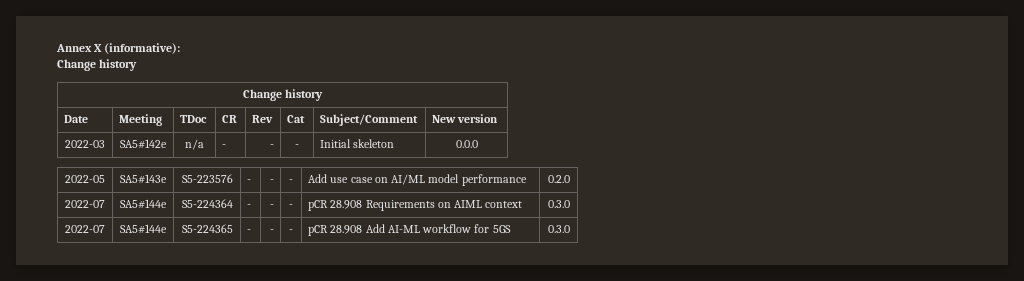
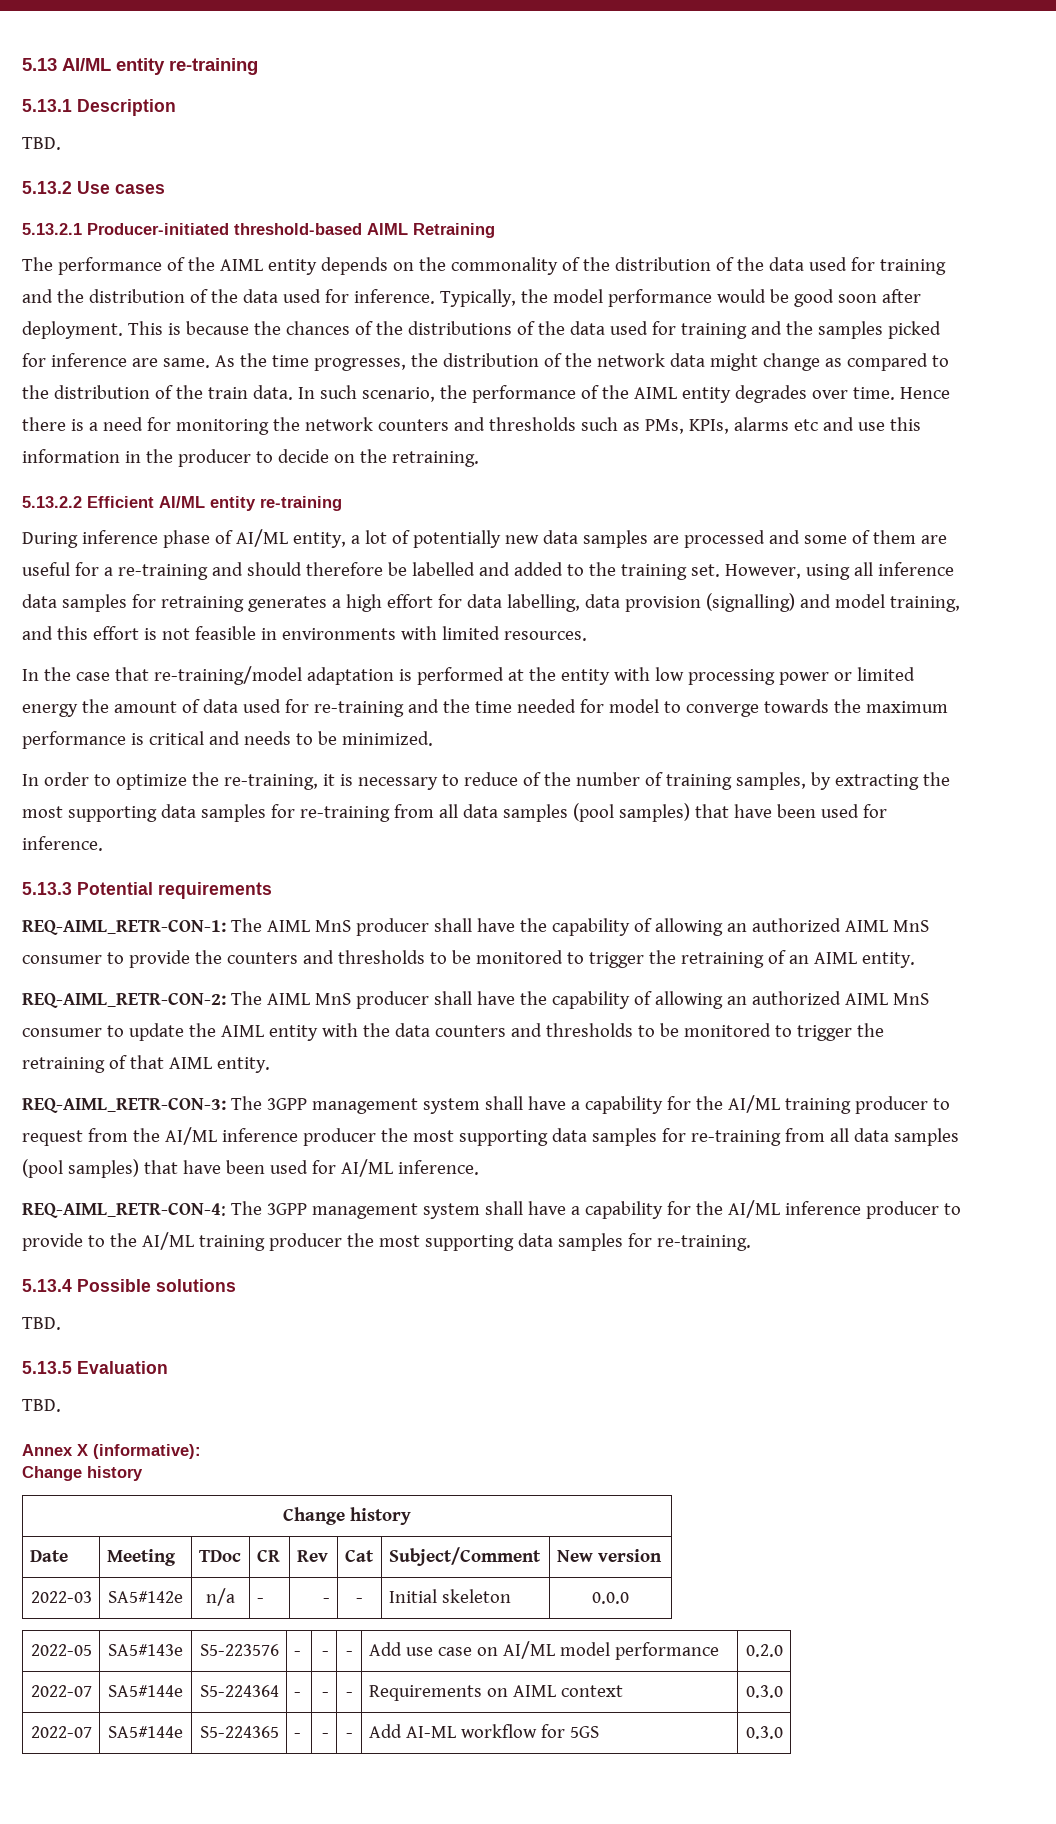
(56, 48) none -> [22,58,258,75] [22,99,176,116] [22,137,61,150] [22,181,165,194] [22,223,495,238] [22,257,946,275] [22,289,921,307] [22,321,941,339] [22,353,949,371] [22,385,950,403] [22,417,921,435] [22,449,479,467] [22,496,342,511] [22,529,947,548] [22,562,954,580] [22,593,960,612] [22,626,587,641] [22,666,915,685] [22,699,948,717] [22,731,433,749] [22,772,950,790] [22,803,887,822] [22,836,103,851] [22,882,272,899] [22,918,929,936] [22,950,915,968] [22,991,929,1009] [22,1023,884,1041] [22,1055,270,1073] [22,1095,950,1114] [22,1127,959,1146] [22,1159,479,1178] [22,1200,961,1219] [22,1232,751,1251] [22,1279,236,1292] [22,1317,61,1330] [22,1361,168,1374] [22,1399,61,1412] 5.13 AI/ML entity re-training // 5.13.1 Description // TBD. // 5.13.2 Use cases // 5.13.2.1 Producer-initiated threshold-based AIML Retraining // The performance of the AIML entity depends on the commonality of the distribution of the data used for training and the distribution of the data used for inference. Typically, the model performance would be good soon after deployment. This is because the chances of the distributions of the data used for training and the samples picked for inference are same. As the time progresses, the distribution of the network data might change as compared to the distribution of the train data. In such scenario, the performance of the AIML entity degrades over time. Hence there is a need for monitoring the network counters and thresholds such as PMs, KPIs, alarms etc and use this information in the producer to decide on the retraining. // 5.13.2.2 Efficient AI/ML entity re-training // During inference phase of AI/ML entity, a lot of potentially new data samples are processed and some of them are useful for a re-training and should therefore be labelled and added to the training set. However, using all inference data samples for retraining generates a high effort for data labelling, data provision (signalling) and model training, and this effort is not feasible in environments with limited resources. // In the case that re-training/model adaptation is performed at the entity with low processing power or limited energy the amount of data used for re-training and the time needed for model to converge towards the maximum performance is critical and needs to be minimized. // In order to optimize the re-training, it is necessary to reduce of the number of training samples, by extracting the most supporting data samples for re-training from all data samples (pool samples) that have been used for inference. // 5.13.3 Potential requirements // REQ-AIML_RETR-CON-1: The AIML MnS producer shall have the capability of allowing an authorized AIML MnS consumer to provide the counters and thresholds to be monitored to trigger the retraining of an AIML entity. // REQ-AIML_RETR-CON-2: The AIML MnS producer shall have the capability of allowing an authorized AIML MnS consumer to update the AIML entity with the data counters and thresholds to be monitored to trigger the retraining of that AIML entity. // REQ-AIML_RETR-CON-3: The 3GPP management system shall have a capability for the AI/ML training producer to request from the AI/ML inference producer the most supporting data samples for re-training from all data samples (pool samples) that have been used for AI/ML inference. // REQ-AIML_RETR-CON-4: The 3GPP management system shall have a capability for the AI/ML inference producer to provide to the AI/ML training producer the most supporting data samples for re-training. // 5.13.4 Possible solutions // TBD. // 5.13.5 Evaluation // TBD. //
[308,200,363,211] pCR 28.908 -> (353, 1694) none
[308,225,363,236] pCR 28.908 -> (353, 1735) none

